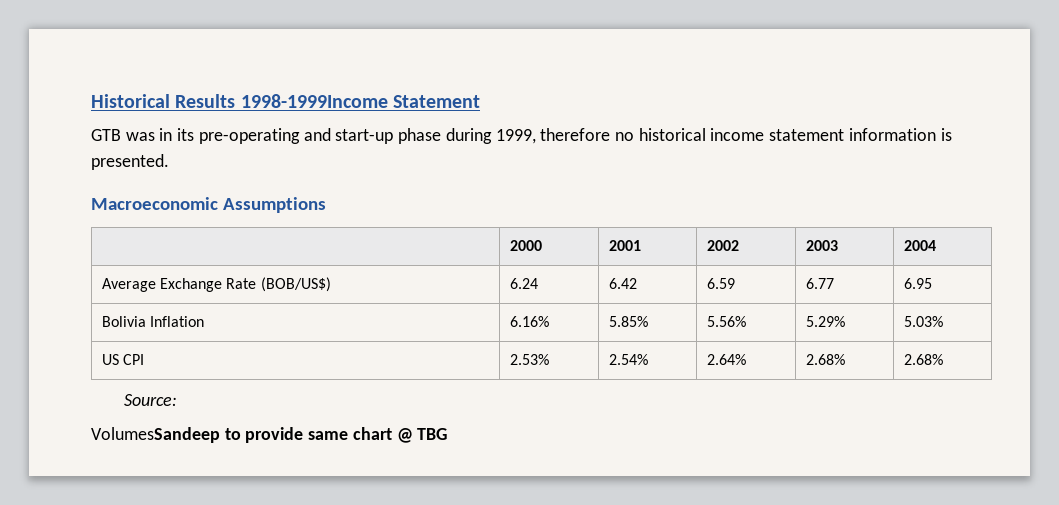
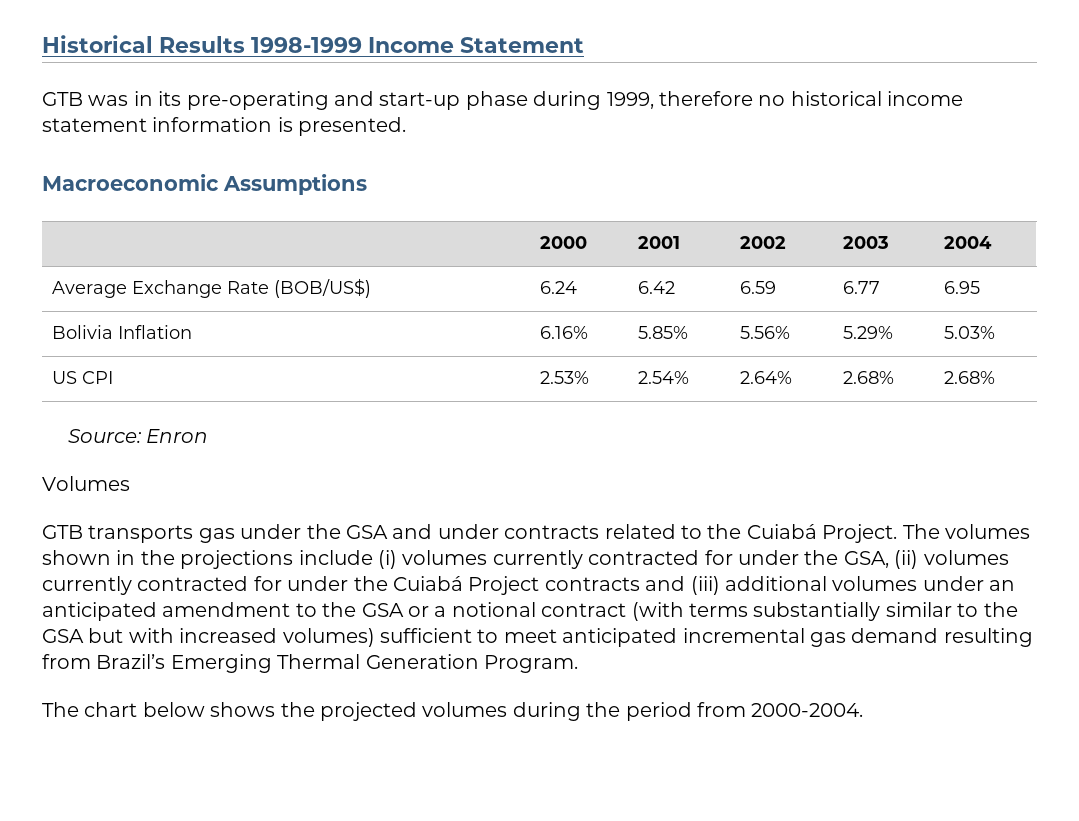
[240,94,388,108] 1998-1999Income -> [251,37,454,53] 1998-1999 Income
[91,427,448,443] // VolumesSandeep to provide same chart @ TBG -> [145,429,208,443] [42,476,130,491] [42,524,1030,543] [42,550,1009,569] [42,576,1016,595] [42,602,1018,621] [42,628,1033,647] [42,654,578,673] [42,702,864,721] Enron // Volumes // GTB transports gas under the GSA and under contracts related to the Cuiabá Project. The volumes shown in the projections include (i) volumes currently contracted for under the GSA, (ii) volumes currently contracted for under the Cuiabá Project contracts and (iii) additional volumes under an anticipated amendment to the GSA or a notional contract (with terms substantially similar to the GSA but with increased volumes) sufficient to meet anticipated incremental gas demand resulting from Brazil’s Emerging Thermal Generation Program. // The chart below shows the projected volumes during the period from 2000-2004.

